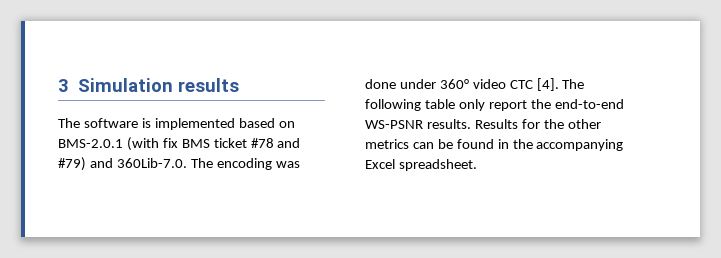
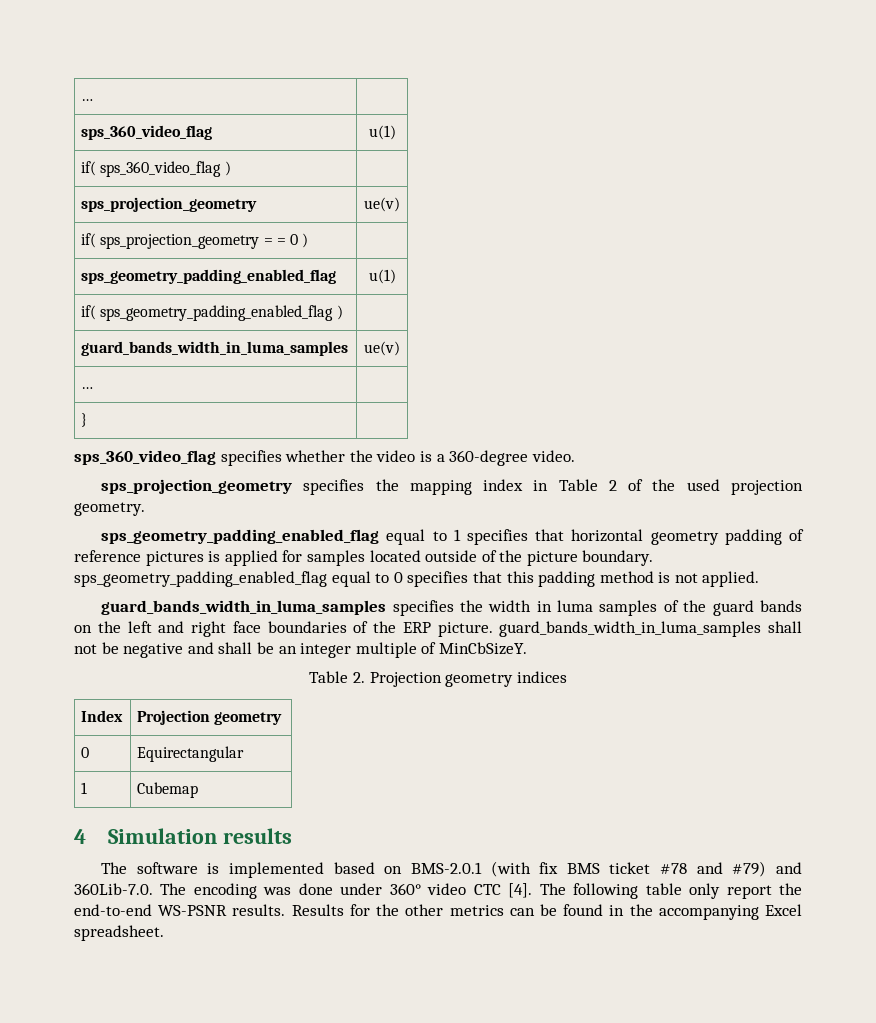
[58,79,69,92] 3 -> [81,99,94,101] [81,125,213,140] [368,125,396,140] [81,161,231,177] [81,197,258,212] [364,197,400,212] [81,233,309,249] [81,269,337,284] [368,269,396,284] [81,305,343,321] [81,341,349,356] [364,341,400,356] [81,387,94,389] [81,413,88,427] [74,450,575,466] [101,479,803,495] [74,502,145,516] [101,529,804,545] [74,550,654,566] [74,571,760,587] [101,600,803,616] [74,621,802,637] [74,642,527,658] [309,671,567,687] [81,710,124,722] [137,710,283,725] [81,747,90,758] [137,746,245,762] [81,782,88,794] [137,782,199,798] [74,829,86,844] … | // sps_360_video_flag | u(1) // if( sps_360_video_flag ) | // sps_projection_geometry | ue(v) // if( sps_projection_geometry = = 0 ) | // sps_geometry_padding_enabled_flag | u(1) // if( sps_geometry_padding_enabled_flag ) | // guard_bands_width_in_luma_samples | ue(v) // … | // } | // sps_360_video_flag specifies whether the video is a 360-degree video. // sps_projection_geometry specifies the mapping index in Table 2 of the used projection geometry. // sps_geometry_padding_enabled_flag equal to 1 specifies that horizontal geometry padding of reference pictures is applied for samples located outside of the picture boundary. sps_geometry_padding_enabled_flag equal to 0 specifies that this padding method is not applied. // guard_bands_width_in_luma_samples specifies the width in luma samples of the guard bands on the left and right face boundaries of the ERP picture. guard_bands_width_in_luma_samples shall not be negative and shall be an integer multiple of MinCbSizeY. // Table 2. Projection geometry indices // Index | Projection geometry // 0 | Equirectangular // 1 | Cubemap // 4

